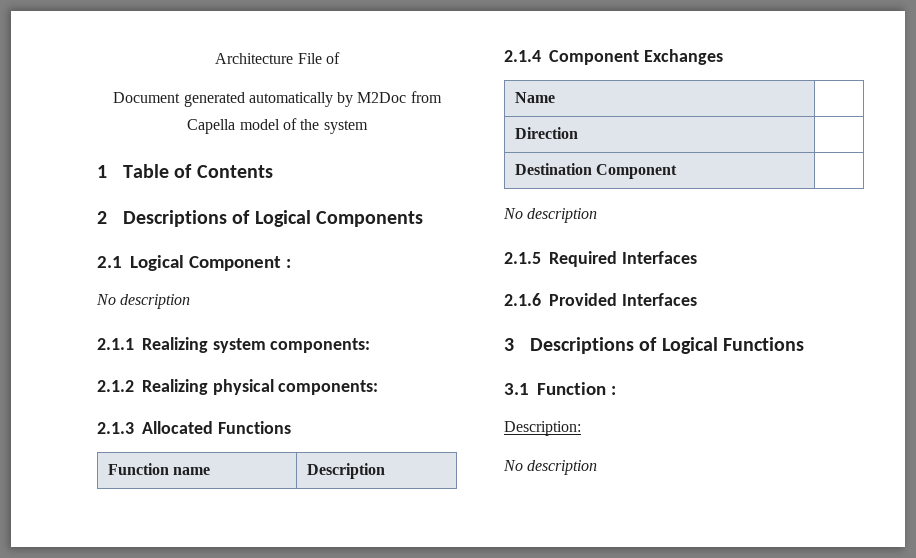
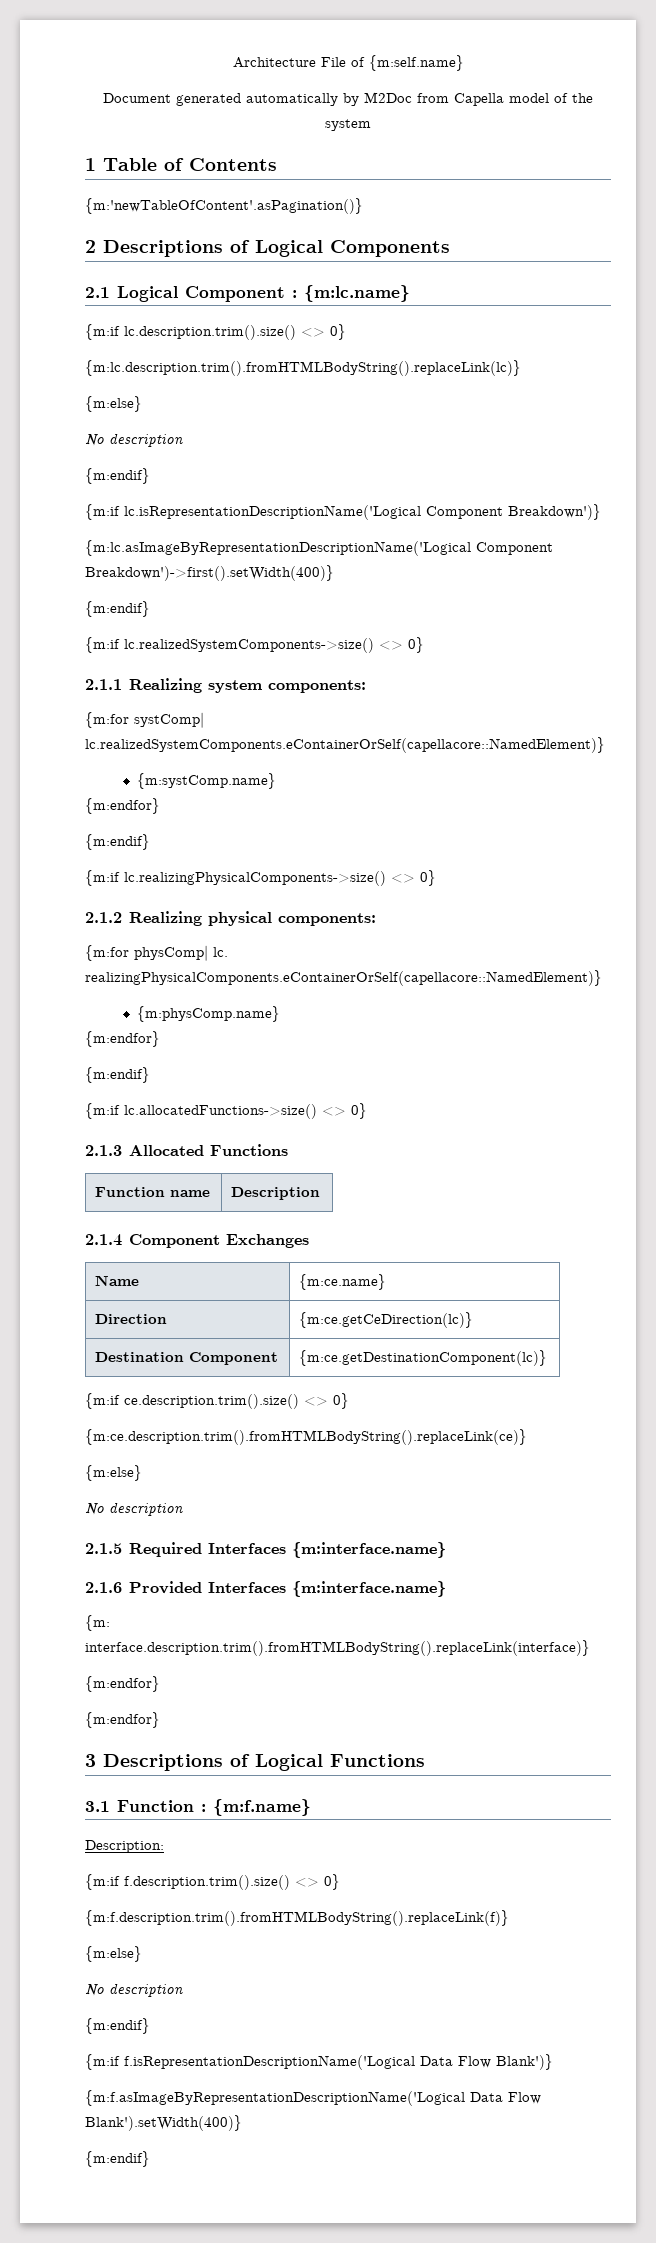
(340, 58) none -> [368,55,464,71] {m:self.name}
(273, 171) none -> [85,198,363,214] // {m:'newTableOfContent'.asPagination()}
[96,294,191,309] [97,337,371,353] [97,379,379,395] // No description // 2.1.1 Realizing system components: // 2.1.2 Realizing physical components: -> [304,285,411,302] [85,324,346,340] [85,360,521,376] [85,396,142,412] [85,433,183,447] [85,468,150,484] [85,504,601,520] [85,540,553,556] [85,565,334,581] [85,601,150,617] [85,637,424,653] [85,678,367,693] [85,712,204,728] [85,737,605,753] [136,773,276,789] [85,798,160,814] [85,834,150,850] [85,870,436,886] [85,911,377,926] [85,945,228,961] [85,970,602,986] [136,1006,280,1022] [85,1031,160,1047] [85,1067,150,1083] [85,1103,367,1119] {m:lc.name} // {m:if lc.description.trim().size() <> 0} // {m:lc.description.trim().fromHTMLBodyString().replaceLink(lc)} // {m:else} // No description // {m:endif} // {m:if lc.isRepresentationDescriptionName('Logical Component Breakdown')} // {m:lc.asImageByRepresentationDescriptionName('Logical Component Breakdown')->first().setWidth(400)} // {m:endif} // {m:if lc.realizedSystemComponents->size() <> 0} // 2.1.1 Realizing system components: // {m:for systComp| lc.realizedSystemComponents.eContainerOrSelf(capellacore::NamedElement)} // {m:systComp.name} // {m:endfor} // {m:endif} // {m:if lc.realizingPhysicalComponents->size() <> 0} // 2.1.2 Realizing physical components: // {m:for physComp| lc. realizingPhysicalComponents.eContainerOrSelf(capellacore::NamedElement)} // {m:physComp.name} // {m:endfor} // {m:endif} // {m:if lc.allocatedFunctions->size() <> 0}
(555, 97) none -> [299,1274,387,1290] {m:ce.name}
(578, 133) none -> [299,1312,474,1328] {m:ce.getCeDirection(lc)}
(677, 171) none -> [299,1350,548,1366] [85,1393,349,1409] [85,1429,527,1445] [85,1465,142,1481] {m:ce.getDestinationComponent(lc)} // {m:if ce.description.trim().size() <> 0} // {m:ce.description.trim().fromHTMLBodyString().replaceLink(ce)} // {m:else}
(697, 257) none -> [292,1542,447,1558] {m:interface.name}
(697, 299) none -> [292,1581,447,1597] [85,1615,110,1631] [85,1640,590,1656] [85,1676,160,1692] [85,1712,160,1728] {m:interface.name} // {m: interface.description.trim().fromHTMLBodyString().replaceLink(interface)} // {m:endfor} // {m:endfor}
(616, 390) none -> [213,1799,312,1816] {m:f.name}
[503,460,598,475] No description -> [85,1874,340,1890] [85,1910,509,1926] [85,1946,142,1962] [85,1983,183,1997] [85,2018,150,2034] [85,2054,553,2070] [85,2090,541,2106] [85,2115,242,2131] [85,2151,150,2167] {m:if f.description.trim().size() <> 0} // {m:f.description.trim().fromHTMLBodyString().replaceLink(f)} // {m:else} // No description // {m:endif} // {m:if f.isRepresentationDescriptionName('Logical Data Flow Blank')} // {m:f.asImageByRepresentationDescriptionName('Logical Data Flow Blank').setWidth(400)} // {m:endif}

